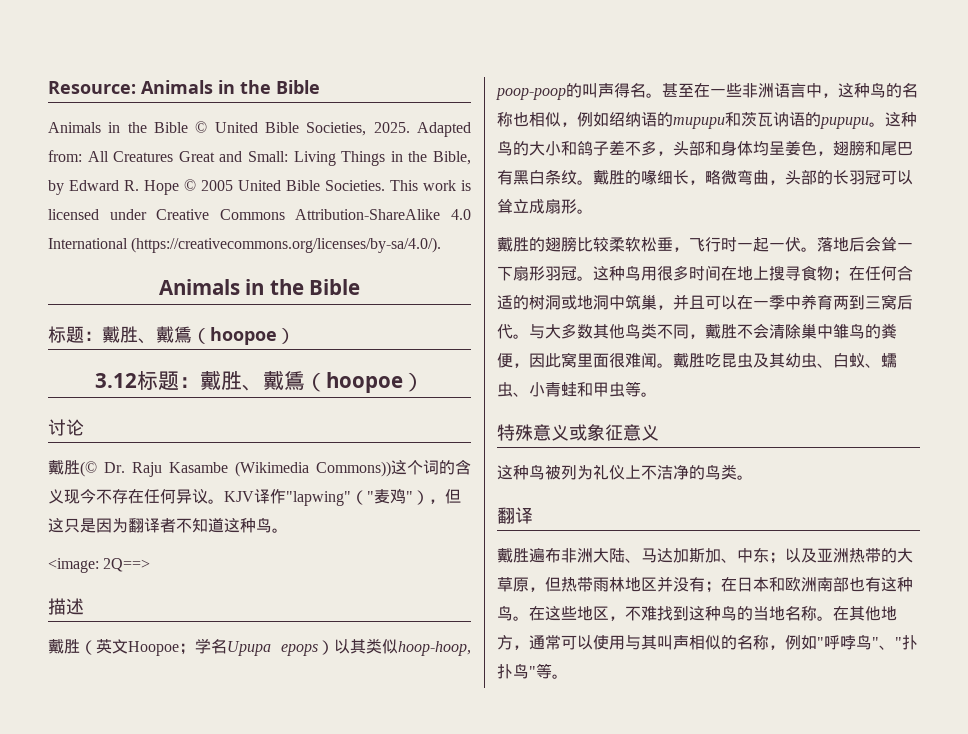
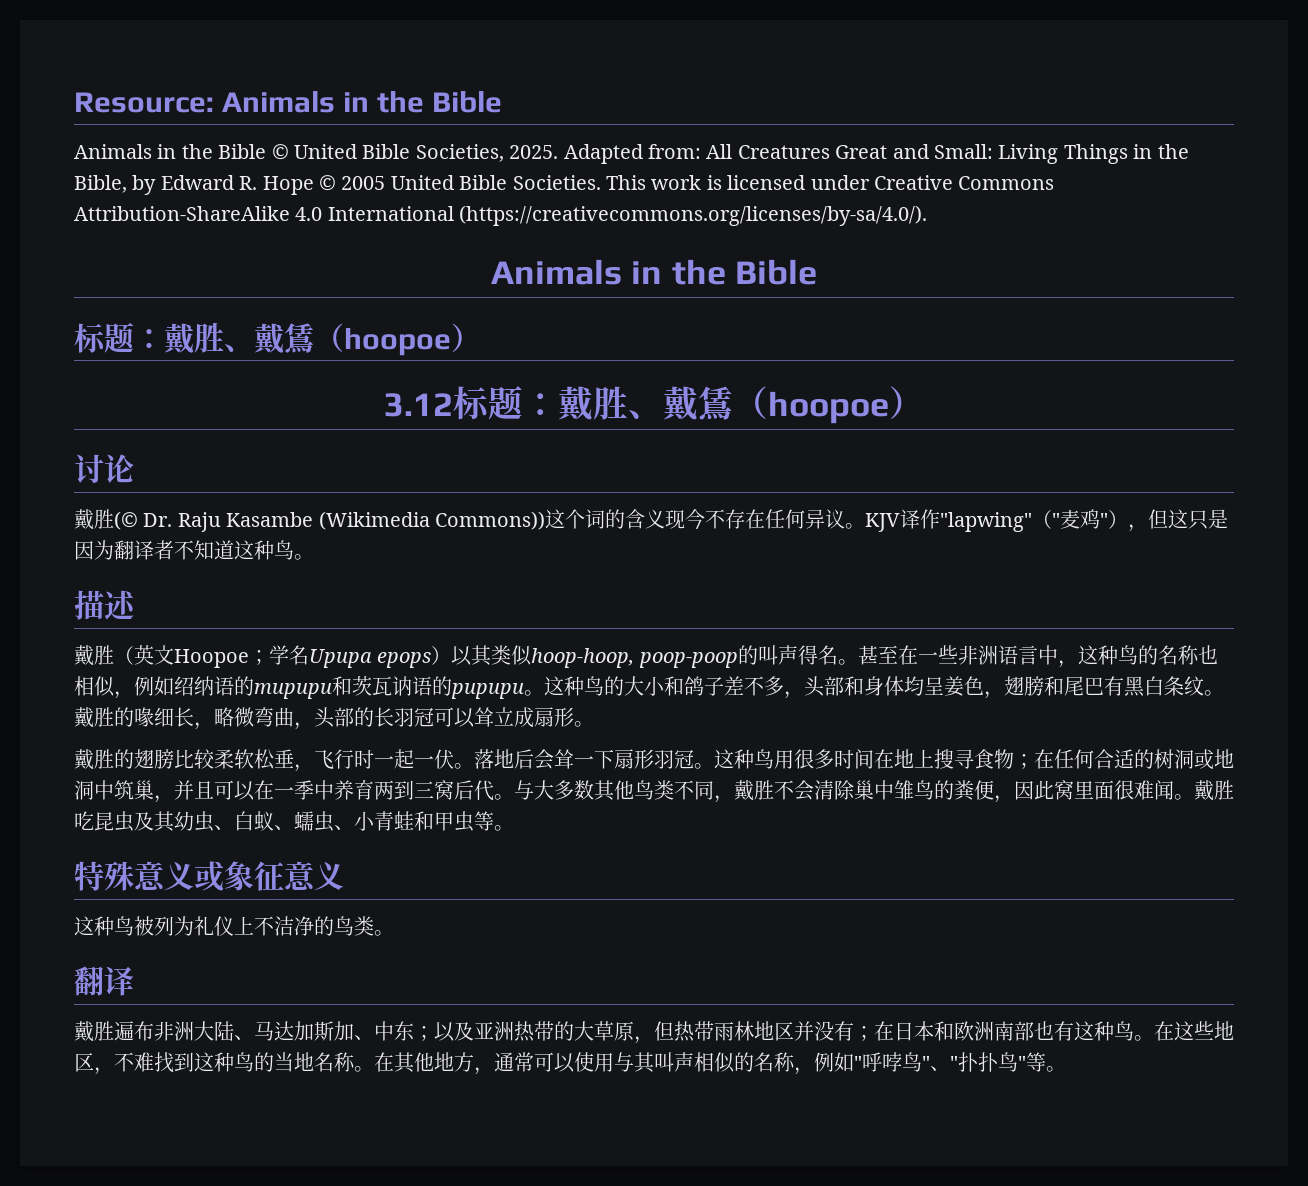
[48,558,151,573] // <image: 2Q==> -> (314, 557) none

